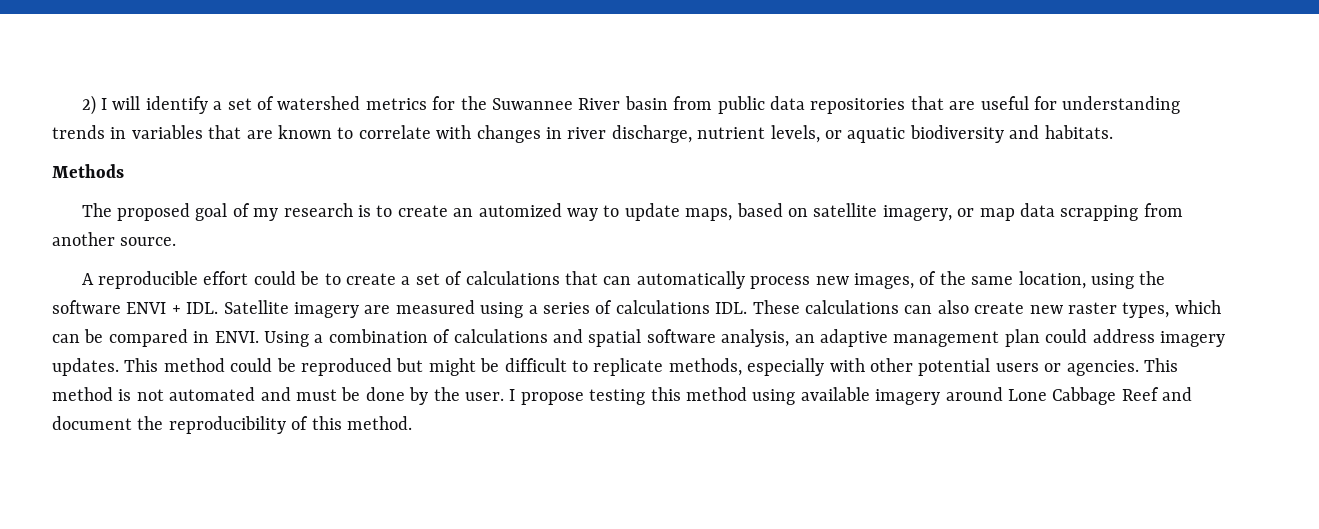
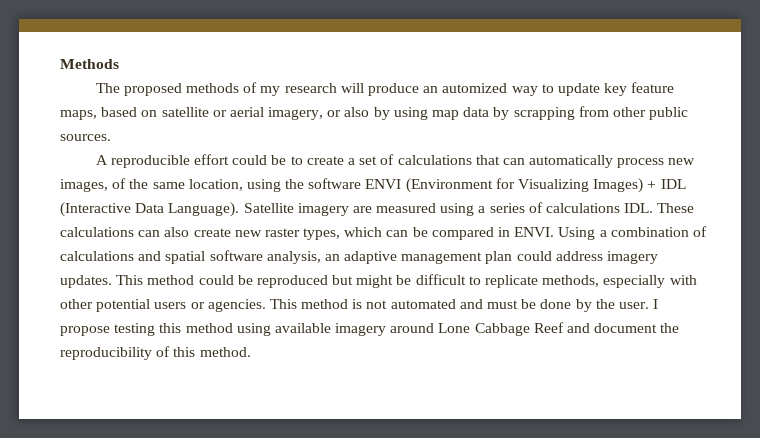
[81,95,1181,115] [52,125,1113,143] 2) I will identify a set of watershed metrics for the Suwannee River basin from public data repositories that are useful for understanding trends in variables that are known to correlate with changes in river discharge, nutrient levels, or aquatic biodiversity and habitats. // -> (60, 64) none
[195,203,228,221] goal -> [186,83,240,93] methods
[358,205,448,217] is to create -> [340,83,419,96] will produce
(680, 212) none -> [604,82,675,96] key feature
[882,205,975,221] imagery, or -> [212,107,428,120] or aerial imagery, or also by using
(1056, 210) none -> [493,107,510,120] by
[52,232,177,246] another source. -> [612,107,689,120] [60,134,111,141] other public sources.
[171,302,219,314] + IDL. -> [405,178,686,193] [60,202,240,217] (Environment for Visualizing Images) + IDL (Interactive Data Language).

